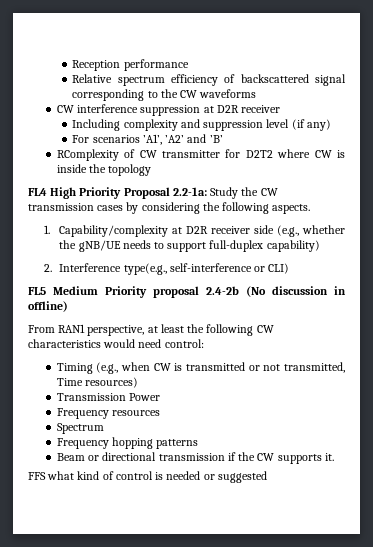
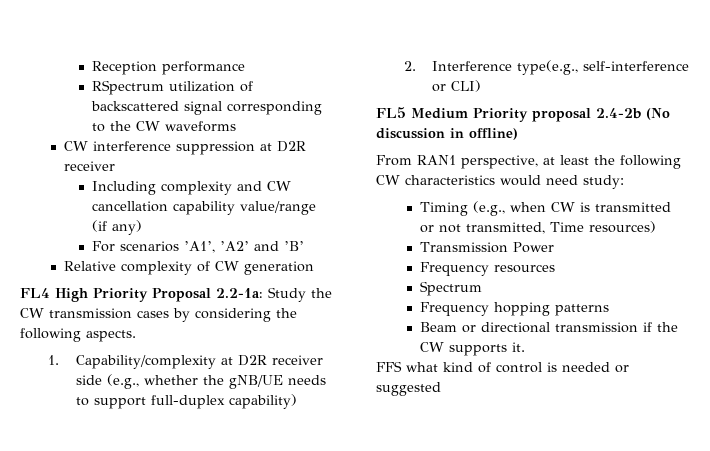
[72,74,219,86] Relative spectrum efficiency -> [92,80,236,95] RSpectrum utilization
[203,119,290,131] suppression level -> [267,181,292,191] [92,201,317,215] CW cancellation capability value/range
[56,149,345,161] [56,164,152,176] RComplexity of CW transmitter for D2T2 where CW is inside the topology -> [64,261,315,275] Relative complexity of CW generation
[164,339,204,348] control: -> [583,175,624,189] study:

